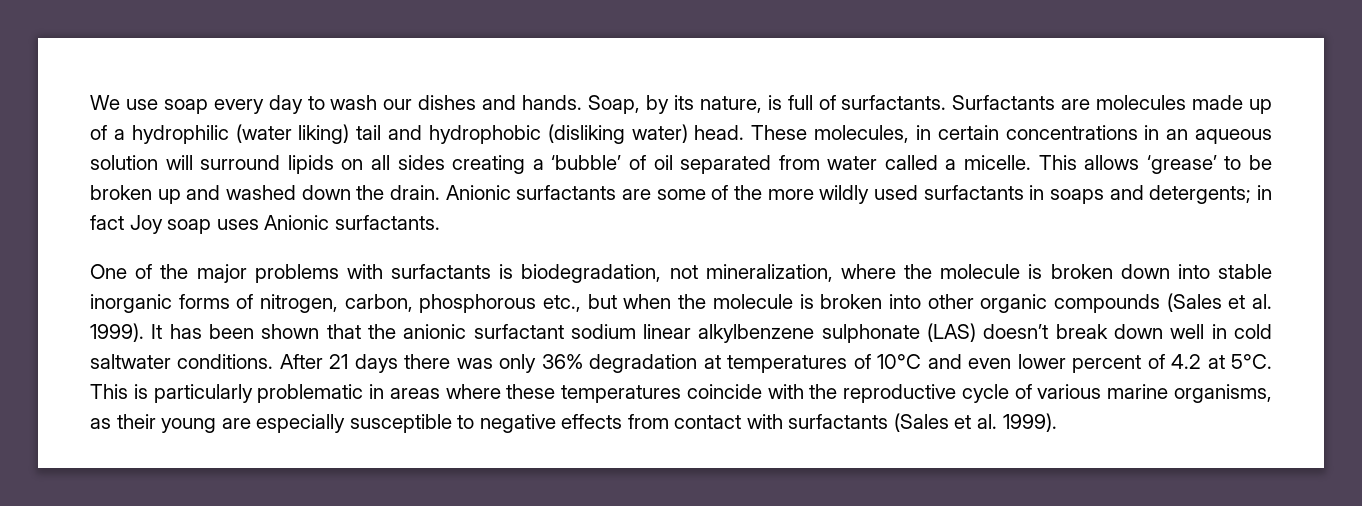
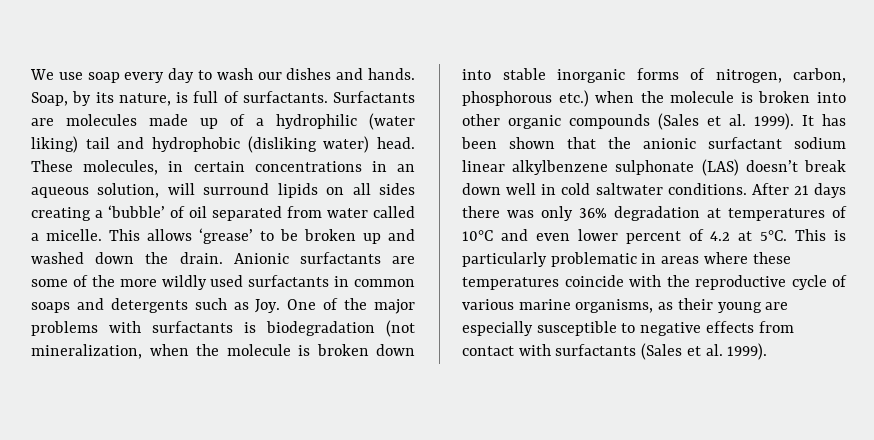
[90,155,158,170] solution -> [97,183,160,198] solution,
(1045, 192) none -> [354,279,415,287] common
[1149,185,1272,204] [90,215,440,234] detergents; in fact Joy soap uses Anionic surfactants. // -> [110,298,281,313] detergents such as Joy.
[521,264,896,283] biodegradation, not mineralization, where -> [266,320,415,337] [31,344,189,359] biodegradation (not mineralization, when
[543,294,617,312] etc., but -> [558,90,589,107] etc.)

